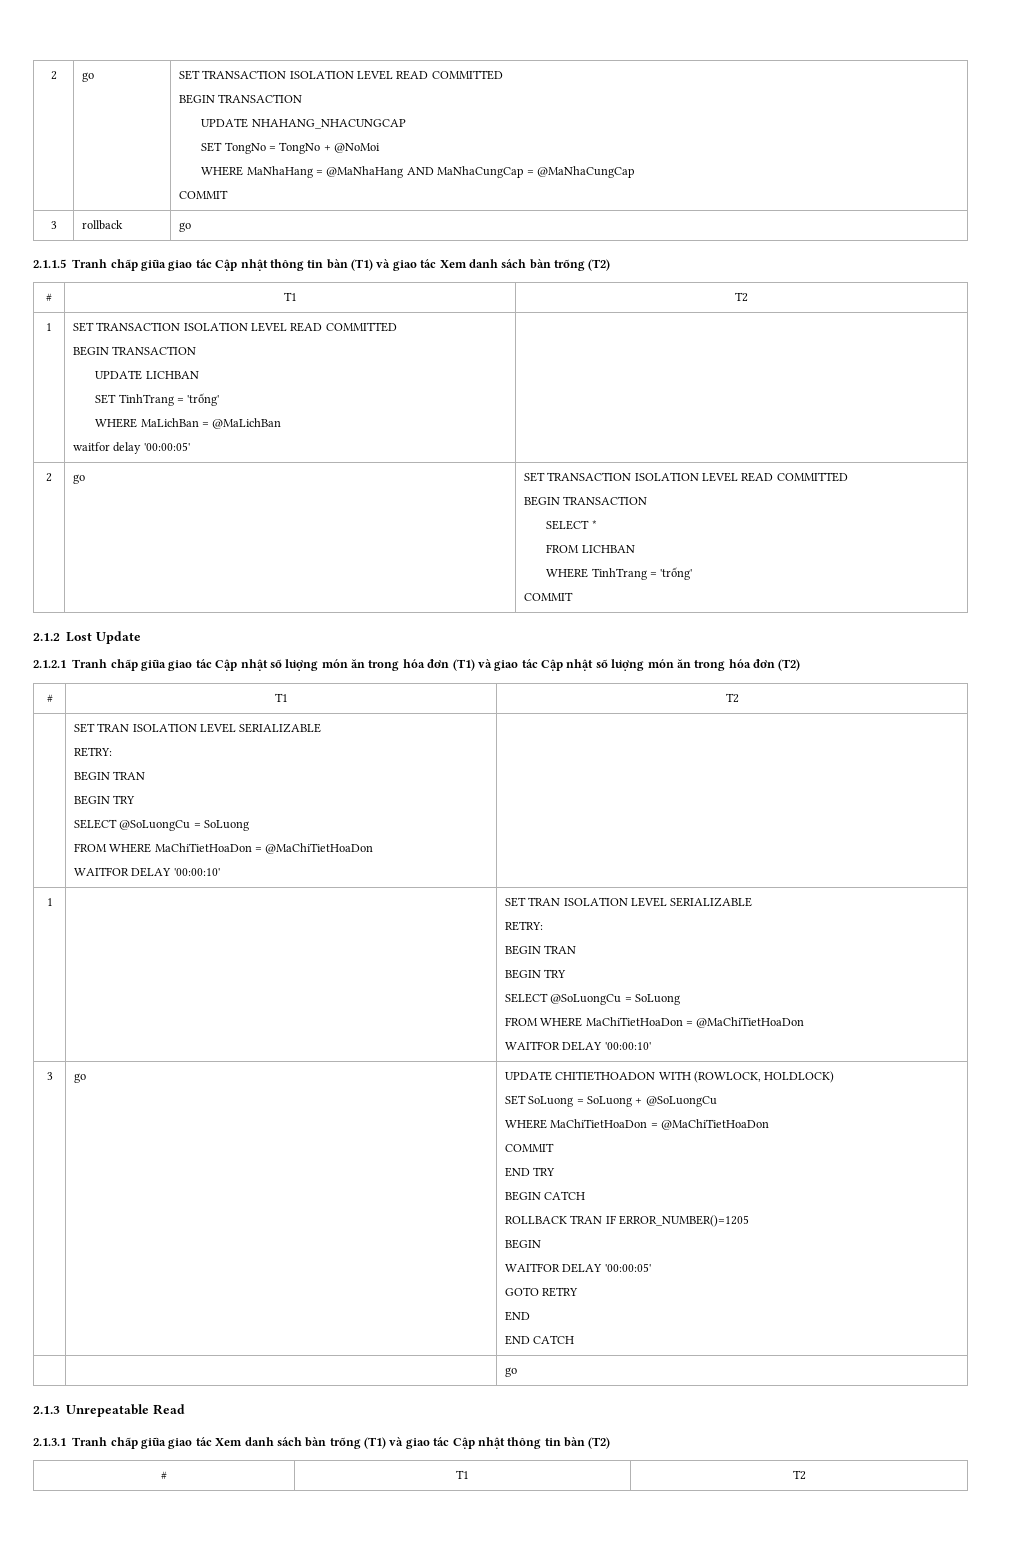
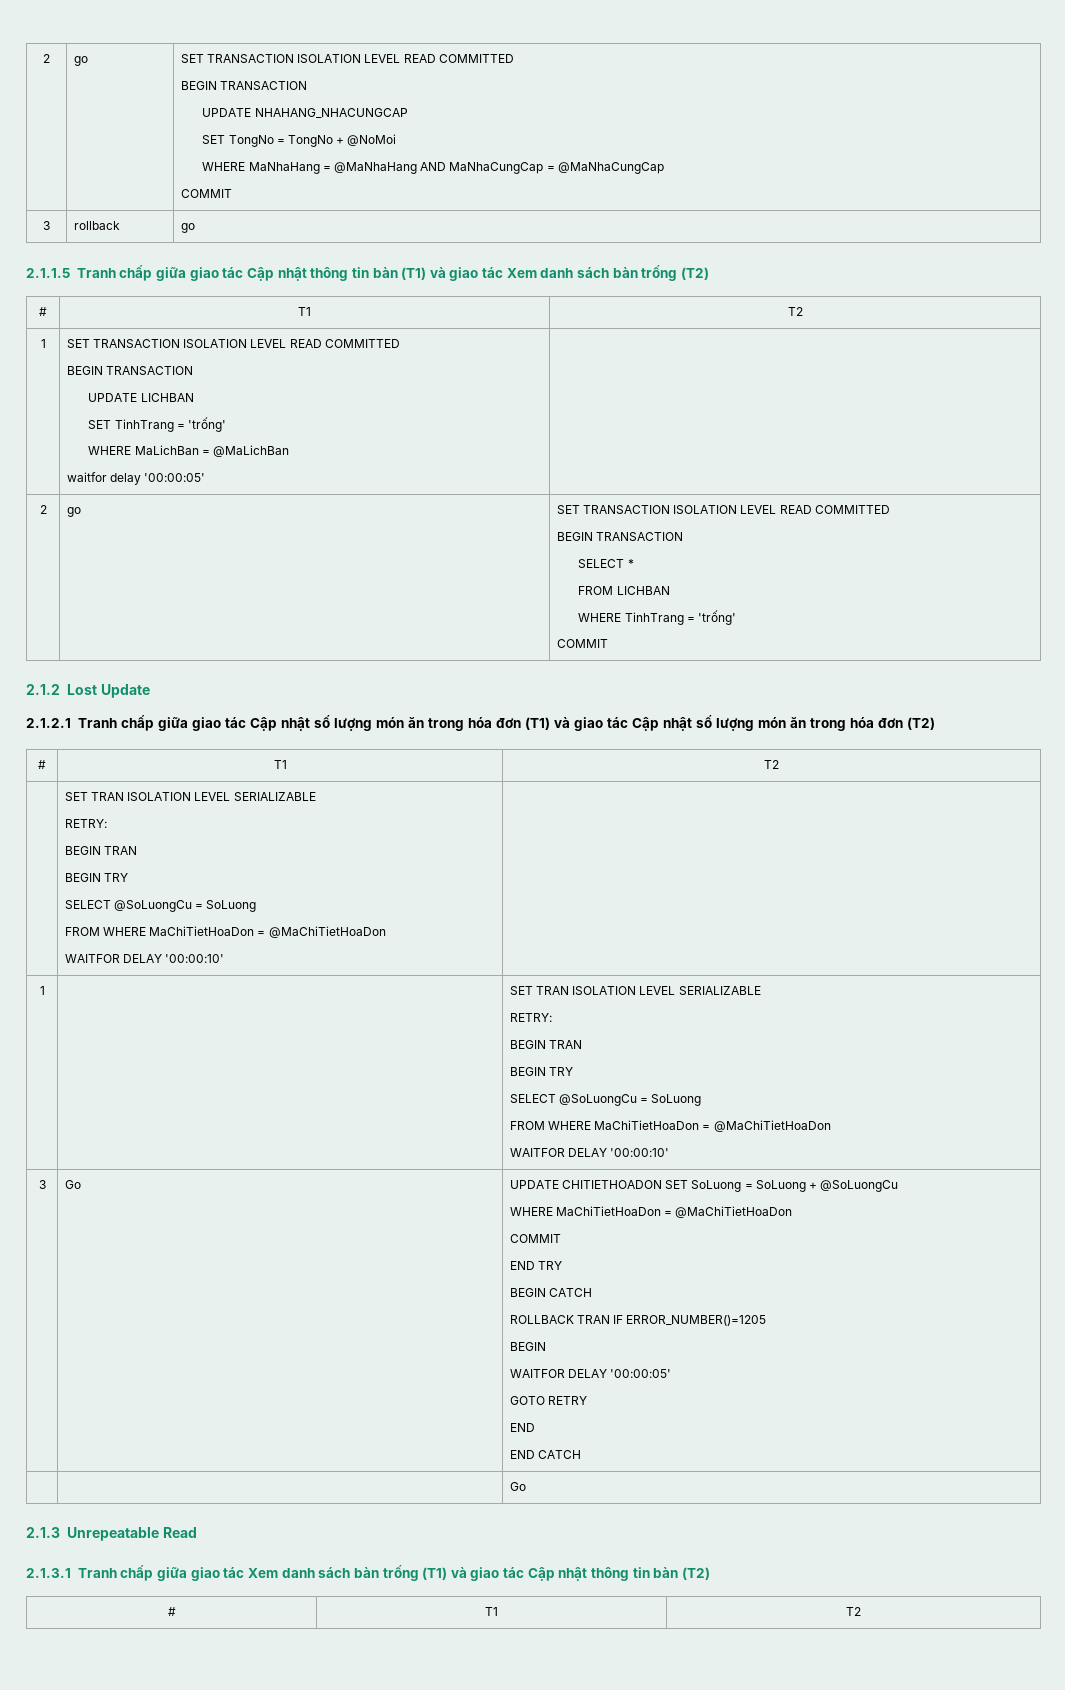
[73,1073,86,1083] go -> [64,1180,81,1189] Go
[658,1071,835,1083] WITH (ROWLOCK, HOLDLOCK) // -> (662, 1184) none
[504,1367,517,1377] go -> [509,1482,526,1491] Go

